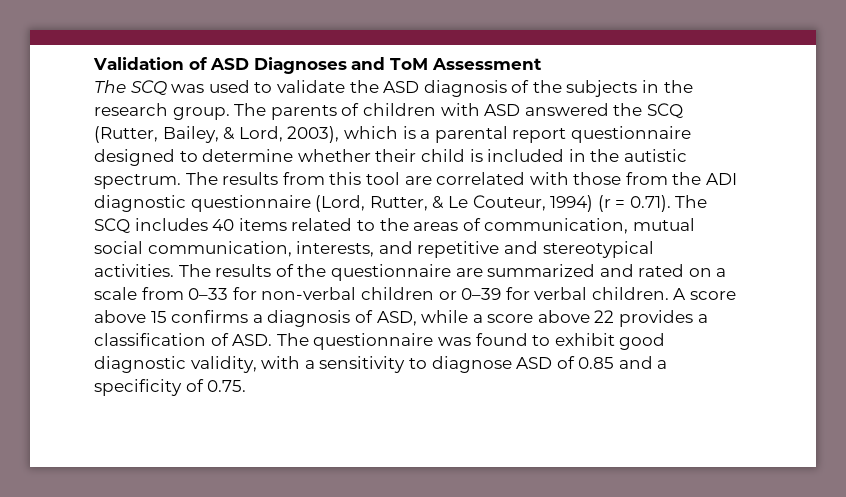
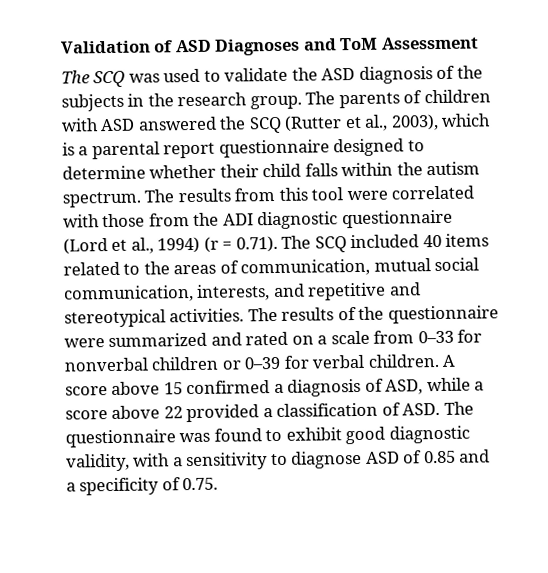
[94,126,283,143] (Rutter, Bailey, & Lord, -> [284,114,389,132] (Rutter et al.,
[469,149,687,162] is included in the autistic -> [304,161,481,177] falls within the autism
[404,176,432,185] are -> [346,190,388,201] were
[315,195,546,212] (Lord, Rutter, & Le Couteur, -> [63,237,154,255] (Lord et al.,
[134,218,208,231] includes -> [350,234,420,249] included
[455,268,483,277] are -> [64,338,105,348] were
[261,287,357,300] non-verbal -> [64,357,149,372] nonverbal
[171,310,249,323] confirms -> [186,380,271,395] confirmed
[619,310,694,327] provides -> [186,404,260,423] provided

